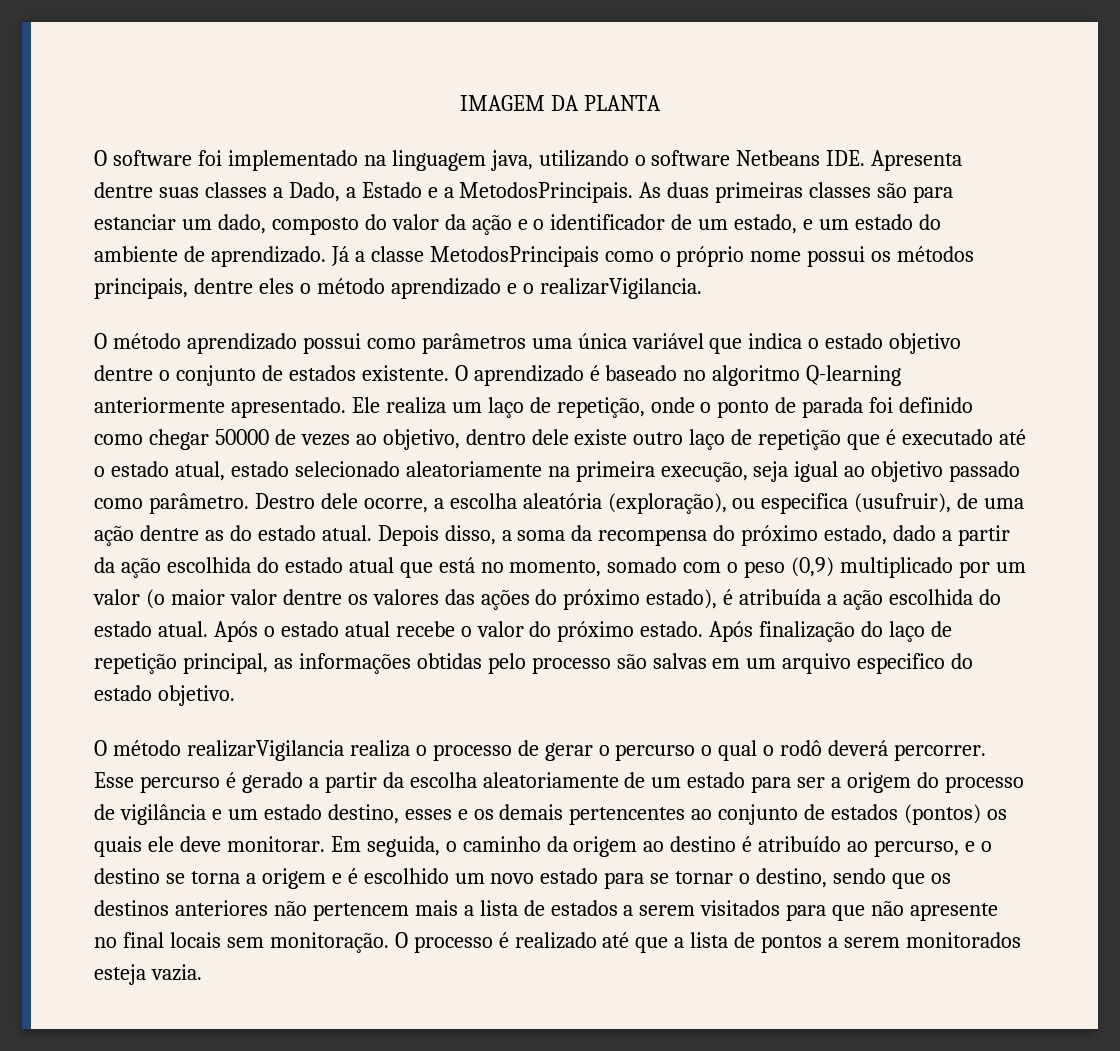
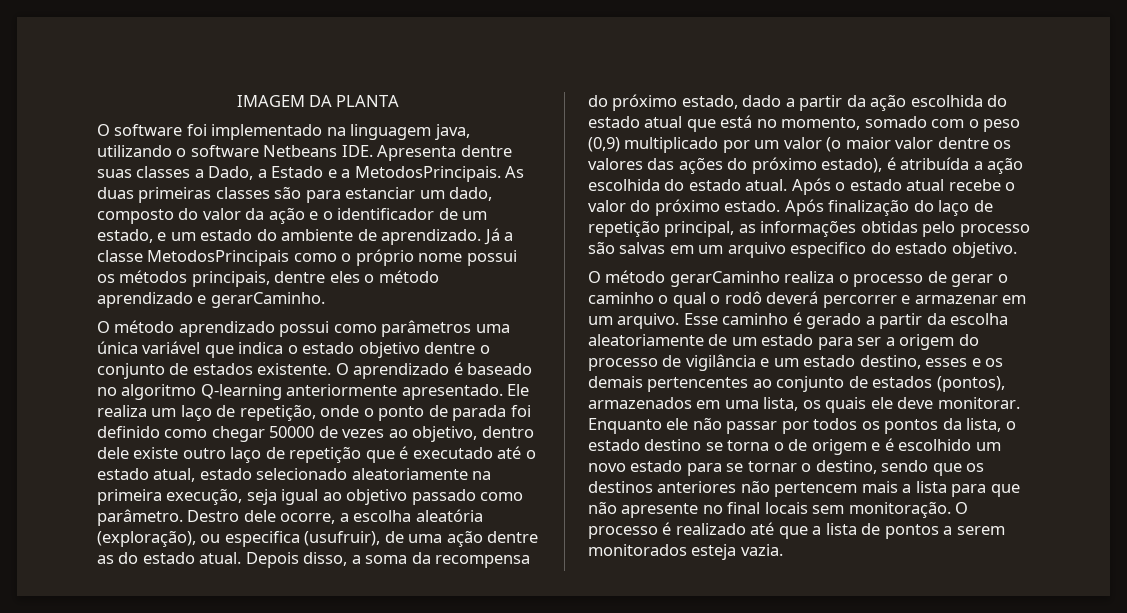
[522,278,702,299] o realizarVigilancia. -> [210,292,325,308] gerarCaminho.
[186,740,344,761] realizarVigilancia -> [669,271,780,287] gerarCaminho
[615,744,696,761] percurso -> [588,292,654,304] caminho
[894,744,987,761] [94,772,220,793] percorrer. Esse percurso -> [822,295,1027,308] [588,313,789,329] percorrer e armazenar em um arquivo. Esse caminho
[904,804,982,825] (pontos) -> [936,376,1005,392] [588,397,799,411] (pontos), armazenados em uma lista,
[330,836,992,857] Em seguida, o caminho da origem ao destino é atribuído ao percurso, e o -> [588,417,1016,434] [588,439,640,451] Enquanto ele não passar por todos os pontos da lista, o estado
[245,873,256,884] a -> [773,439,808,451] o de
[523,900,781,916] de estados a serem visitados -> (947, 487) none

